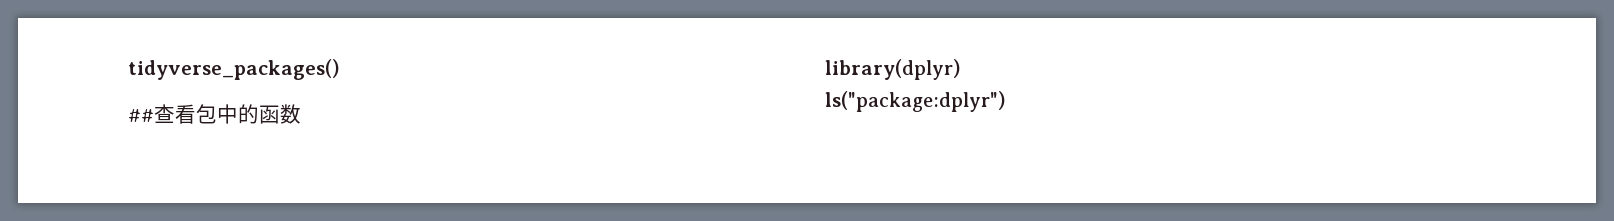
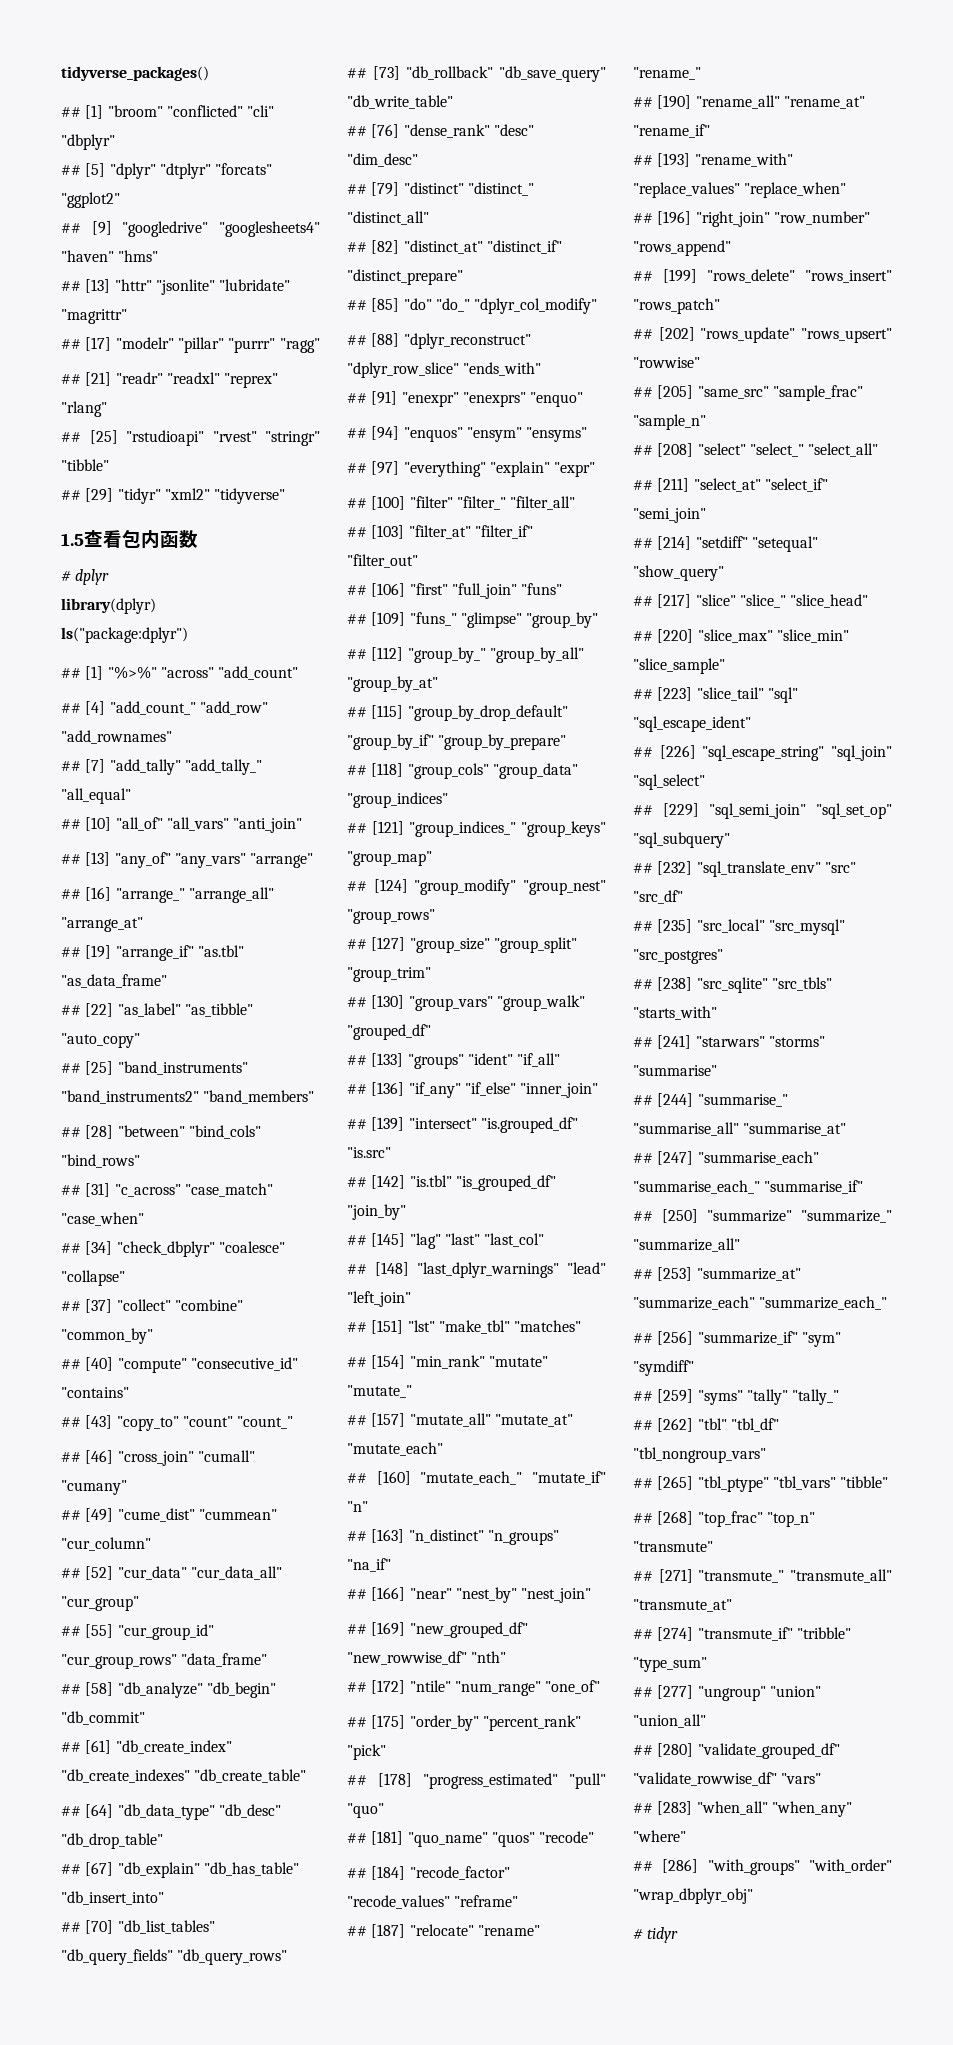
[154,104,259,124] 查看包中的 -> [85,105,275,119] [61,134,115,150] [61,163,273,179] [61,192,120,208] [61,221,320,237] [61,250,159,262] [61,279,291,295] [61,309,127,324] [61,337,320,353] [61,372,279,388] [61,401,107,417] [61,430,320,446] [61,459,109,471] [61,488,286,504] [61,529,160,549] [1] "broom" "conflicted" "cli" "dbplyr" // ## [5] "dplyr" "dtplyr" "forcats" "ggplot2" // ## [9] "googledrive" "googlesheets4" "haven" "hms" // ## [13] "httr" "jsonlite" "lubridate" "magrittr" // ## [17] "modelr" "pillar" "purrr" "ragg" // ## [21] "readr" "readxl" "reprex" "rlang" // ## [25] "rstudioapi" "rvest" "stringr" "tibble" // ## [29] "tidyr" "xml2" "tidyverse" // 1.5查看包内
(301, 114) none -> [61,569,110,585] // # dplyr
(1005, 101) none -> [61,666,299,680] [61,701,268,715] [61,730,172,744] [61,759,262,775] [61,788,131,804] [61,817,303,833] [61,852,314,868] [61,887,274,903] [61,917,143,932] [61,945,244,961] [61,974,167,988] [61,1003,253,1017] [61,1033,140,1048] [61,1061,248,1075] [61,1090,315,1104] [61,1125,261,1139] [61,1154,140,1168] [61,1183,273,1197] [61,1212,144,1226] [61,1241,285,1257] [61,1270,125,1286] [61,1299,243,1313] [61,1328,153,1344] [61,1357,298,1373] [61,1387,129,1398] [61,1415,294,1431] [61,1450,255,1466] [61,1480,127,1495] [61,1508,277,1522] [61,1537,151,1551] [61,1566,282,1580] [61,1596,139,1611] [61,1624,214,1640] [61,1653,268,1669] [61,1682,276,1698] [61,1711,145,1725] [61,1740,232,1754] [61,1769,307,1783] [61,1804,281,1820] [61,1833,163,1849] [61,1862,299,1878] [61,1891,164,1905] [61,1920,215,1934] [61,1949,288,1965] [347,66,606,82] [347,95,453,109] [347,124,534,138] [347,153,418,167] [347,182,534,196] [347,211,429,225] [347,240,562,254] [347,269,463,285] [347,298,598,314] [347,333,531,349] [347,362,542,378] [347,391,584,407] [347,426,588,442] [347,461,596,477] [347,496,576,510] [347,525,533,539] [347,554,418,568] [347,583,563,599] [347,612,599,628] [347,647,584,663] [347,676,438,692] [347,705,568,721] [347,734,567,750] [347,763,578,779] [347,792,448,808] [347,821,606,837] [347,851,432,866] [347,879,606,895] [347,909,435,924] [347,937,577,953] [347,967,431,982] [347,995,585,1011] [347,1024,431,1040] [347,1053,561,1069] [347,1082,599,1098] [347,1117,578,1133] [347,1147,391,1158] [347,1175,556,1191] [347,1204,406,1220] [347,1233,545,1249] [347,1262,606,1278] [347,1291,411,1307] [347,1320,582,1334] [347,1355,548,1369] [347,1385,412,1398] [347,1413,573,1427] [347,1442,443,1456] [347,1471,606,1485] [347,1501,368,1512] [347,1529,559,1545] [347,1558,391,1572] [347,1587,592,1603] [347,1622,528,1638] [347,1651,507,1665] [347,1680,601,1696] [347,1715,581,1731] [347,1744,386,1760] [347,1773,606,1789] [347,1803,384,1818] [347,1831,595,1847] [347,1866,510,1880] [347,1895,519,1909] [347,1924,540,1938] [633,67,701,80] [633,95,865,109] [633,124,710,138] [633,153,793,167] [633,182,847,198] [633,211,870,227] [633,240,731,256] [633,269,892,283] [633,298,720,314] [633,327,892,343] [633,357,700,368] [633,385,863,401] [633,414,706,430] [633,443,879,457] [633,478,828,492] [633,508,706,523] [633,536,818,552] [633,565,724,581] [633,594,869,608] [633,629,849,643] [633,658,725,674] [633,687,798,703] [633,716,751,732] [633,745,892,761] [633,774,705,790] [633,803,892,819] [633,832,730,848] [633,861,856,877] [633,890,683,904] [633,919,845,935] [633,949,723,964] [633,977,832,993] [633,1006,717,1020] [633,1035,825,1049] [633,1065,717,1076] [633,1093,788,1107] [633,1122,847,1136] [633,1151,819,1165] [633,1180,864,1194] [633,1209,892,1223] [633,1238,740,1252] [633,1267,801,1281] [633,1296,888,1310] [633,1331,841,1347] [633,1360,694,1376] [633,1389,840,1405] [633,1418,779,1432] [633,1447,766,1463] [633,1476,889,1492] [633,1511,815,1527] [633,1541,713,1552] [633,1569,892,1583] [633,1599,732,1612] [633,1627,851,1641] [633,1657,707,1672] [633,1685,821,1701] [633,1714,706,1728] [633,1743,840,1759] [633,1772,822,1786] [633,1801,852,1817] [633,1830,686,1842] [633,1859,892,1875] [633,1888,753,1904] [633,1927,679,1943] // ## [1] "%>%" "across" "add_count" // ## [4] "add_count_" "add_row" "add_rownames" // ## [7] "add_tally" "add_tally_" "all_equal" // ## [10] "all_of" "all_vars" "anti_join" // ## [13] "any_of" "any_vars" "arrange" // ## [16] "arrange_" "arrange_all" "arrange_at" // ## [19] "arrange_if" "as.tbl" "as_data_frame" // ## [22] "as_label" "as_tibble" "auto_copy" // ## [25] "band_instruments" "band_instruments2" "band_members" // ## [28] "between" "bind_cols" "bind_rows" // ## [31] "c_across" "case_match" "case_when" // ## [34] "check_dbplyr" "coalesce" "collapse" // ## [37] "collect" "combine" "common_by" // ## [40] "compute" "consecutive_id" "contains" // ## [43] "copy_to" "count" "count_" // ## [46] "cross_join" "cumall" "cumany" // ## [49] "cume_dist" "cummean" "cur_column" // ## [52] "cur_data" "cur_data_all" "cur_group" // ## [55] "cur_group_id" "cur_group_rows" "data_frame" // ## [58] "db_analyze" "db_begin" "db_commit" // ## [61] "db_create_index" "db_create_indexes" "db_create_table" // ## [64] "db_data_type" "db_desc" "db_drop_table" // ## [67] "db_explain" "db_has_table" "db_insert_into" // ## [70] "db_list_tables" "db_query_fields" "db_query_rows" // ## [73] "db_rollback" "db_save_query" "db_write_table" // ## [76] "dense_rank" "desc" "dim_desc" // ## [79] "distinct" "distinct_" "distinct_all" // ## [82] "distinct_at" "distinct_if" "distinct_prepare" // ## [85] "do" "do_" "dplyr_col_modify" // ## [88] "dplyr_reconstruct" "dplyr_row_slice" "ends_with" // ## [91] "enexpr" "enexprs" "enquo" // ## [94] "enquos" "ensym" "ensyms" // ## [97] "everything" "explain" "expr" // ## [100] "filter" "filter_" "filter_all" // ## [103] "filter_at" "filter_if" "filter_out" // ## [106] "first" "full_join" "funs" // ## [109] "funs_" "glimpse" "group_by" // ## [112] "group_by_" "group_by_all" "group_by_at" // ## [115] "group_by_drop_default" "group_by_if" "group_by_prepare" // ## [118] "group_cols" "group_data" "group_indices" // ## [121] "group_indices_" "group_keys" "group_map" // ## [124] "group_modify" "group_nest" "group_rows" // ## [127] "group_size" "group_split" "group_trim" // ## [130] "group_vars" "group_walk" "grouped_df" // ## [133] "groups" "ident" "if_all" // ## [136] "if_any" "if_else" "inner_join" // ## [139] "intersect" "is.grouped_df" "is.src" // ## [142] "is.tbl" "is_grouped_df" "join_by" // ## [145] "lag" "last" "last_col" // ## [148] "last_dplyr_warnings" "lead" "left_join" // ## [151] "lst" "make_tbl" "matches" // ## [154] "min_rank" "mutate" "mutate_" // ## [157] "mutate_all" "mutate_at" "mutate_each" // ## [160] "mutate_each_" "mutate_if" "n" // ## [163] "n_distinct" "n_groups" "na_if" // ## [166] "near" "nest_by" "nest_join" // ## [169] "new_grouped_df" "new_rowwise_df" "nth" // ## [172] "ntile" "num_range" "one_of" // ## [175] "order_by" "percent_rank" "pick" // ## [178] "progress_estimated" "pull" "quo" // ## [181] "quo_name" "quos" "recode" // ## [184] "recode_factor" "recode_values" "reframe" // ## [187] "relocate" "rename" "rename_" // ## [190] "rename_all" "rename_at" "rename_if" // ## [193] "rename_with" "replace_values" "replace_when" // ## [196] "right_join" "row_number" "rows_append" // ## [199] "rows_delete" "rows_insert" "rows_patch" // ## [202] "rows_update" "rows_upsert" "rowwise" // ## [205] "same_src" "sample_frac" "sample_n" // ## [208] "select" "select_" "select_all" // ## [211] "select_at" "select_if" "semi_join" // ## [214] "setdiff" "setequal" "show_query" // ## [217] "slice" "slice_" "slice_head" // ## [220] "slice_max" "slice_min" "slice_sample" // ## [223] "slice_tail" "sql" "sql_escape_ident" // ## [226] "sql_escape_string" "sql_join" "sql_select" // ## [229] "sql_semi_join" "sql_set_op" "sql_subquery" // ## [232] "sql_translate_env" "src" "src_df" // ## [235] "src_local" "src_mysql" "src_postgres" // ## [238] "src_sqlite" "src_tbls" "starts_with" // ## [241] "starwars" "storms" "summarise" // ## [244] "summarise_" "summarise_all" "summarise_at" // ## [247] "summarise_each" "summarise_each_" "summarise_if" // ## [250] "summarize" "summarize_" "summarize_all" // ## [253] "summarize_at" "summarize_each" "summarize_each_" // ## [256] "summarize_if" "sym" "symdiff" // ## [259] "syms" "tally" "tally_" // ## [262] "tbl" "tbl_df" "tbl_nongroup_vars" // ## [265] "tbl_ptype" "tbl_vars" "tibble" // ## [268] "top_frac" "top_n" "transmute" // ## [271] "transmute_" "transmute_all" "transmute_at" // ## [274] "transmute_if" "tribble" "type_sum" // ## [277] "ungroup" "union" "union_all" // ## [280] "validate_grouped_df" "validate_rowwise_df" "vars" // ## [283] "when_all" "when_any" "where" // ## [286] "with_groups" "with_order" "wrap_dbplyr_obj" // # tidyr

